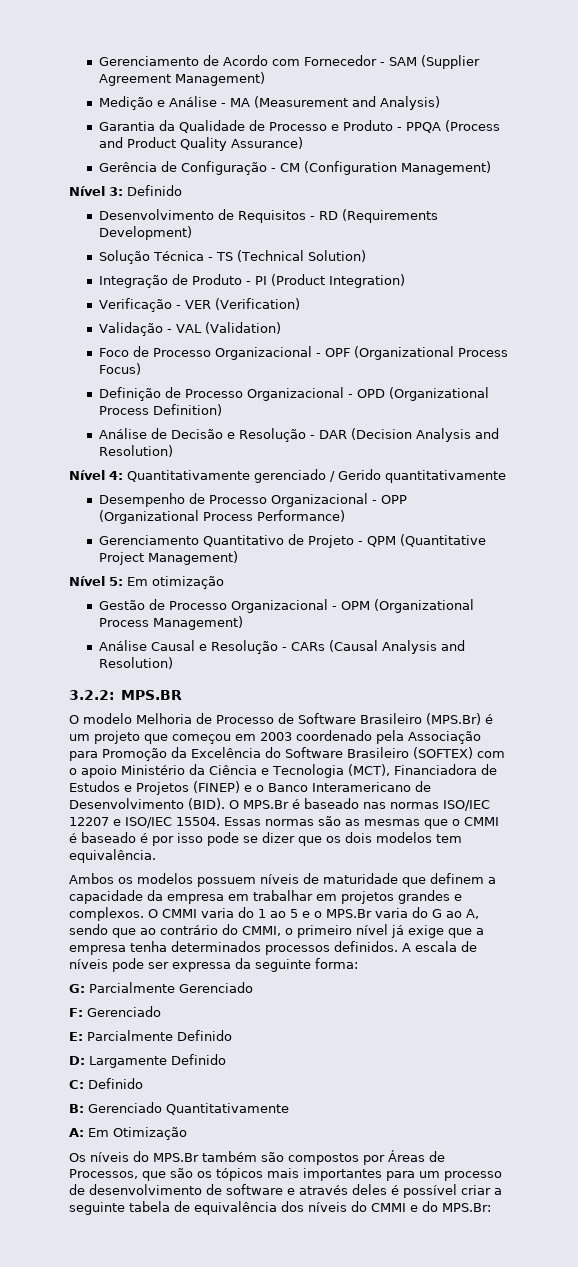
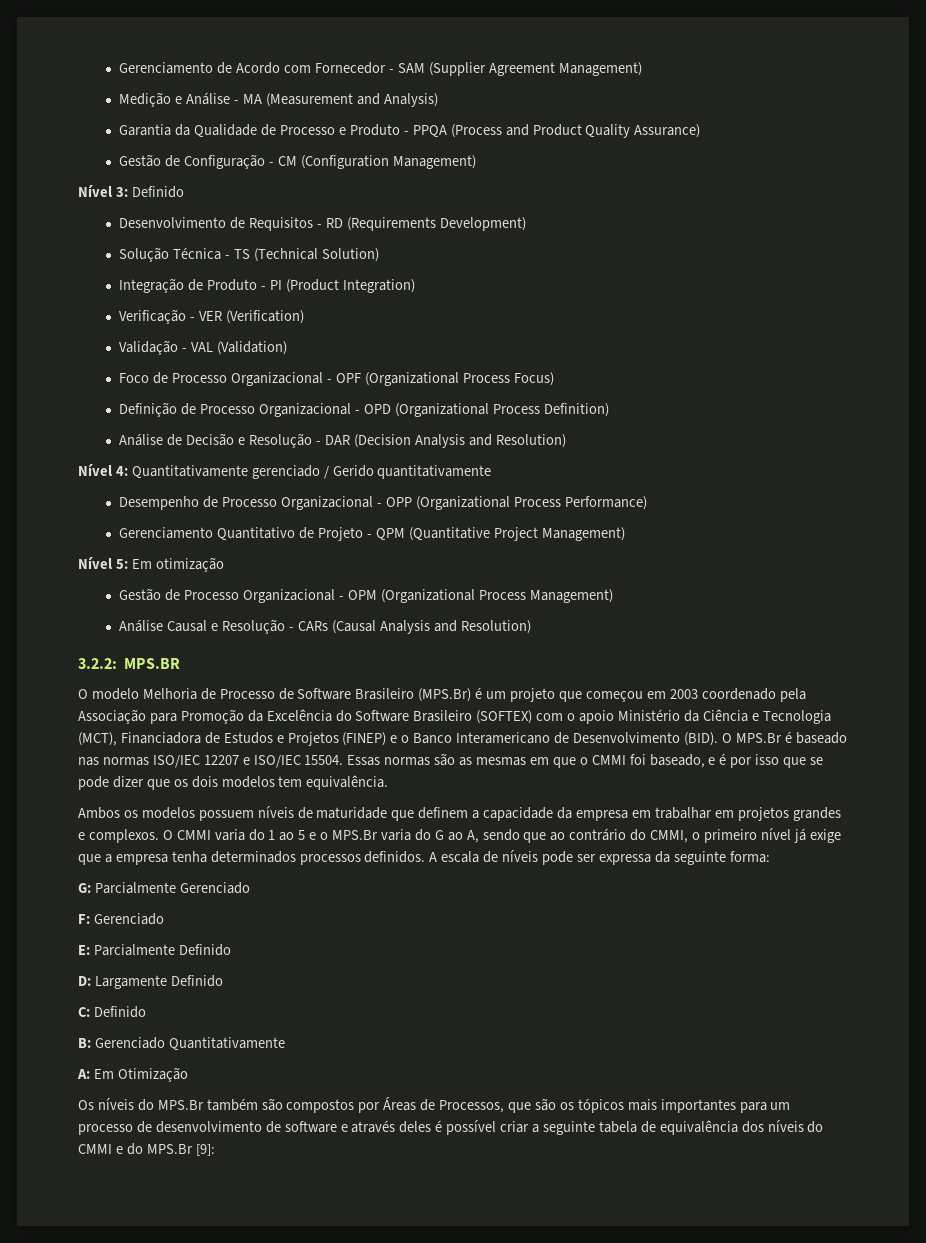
[98,162,157,172] Gerência -> [119,154,162,167] Gestão
(420, 822) none -> [529,757,549,765] em
[69,832,258,846] é baseado é por isso pode se -> [629,753,824,768] [78,776,109,790] foi baseado, e é por isso que se pode
[442,1203,491,1212] MPS.Br: -> [146,1144,215,1156] MPS.Br [9]:

